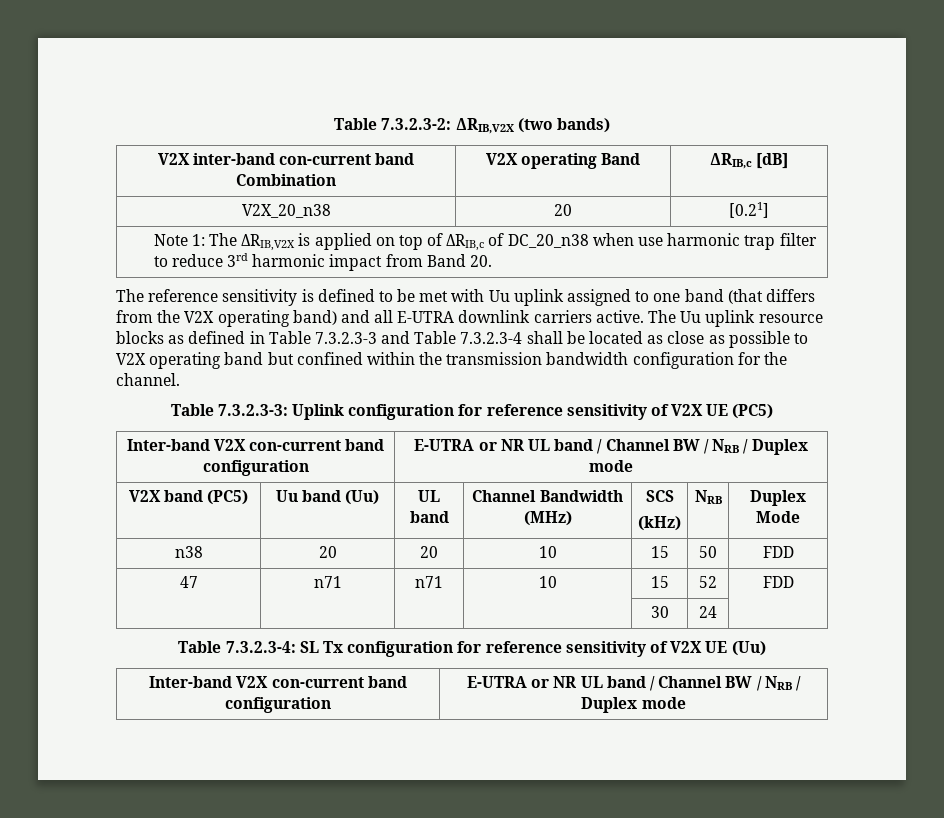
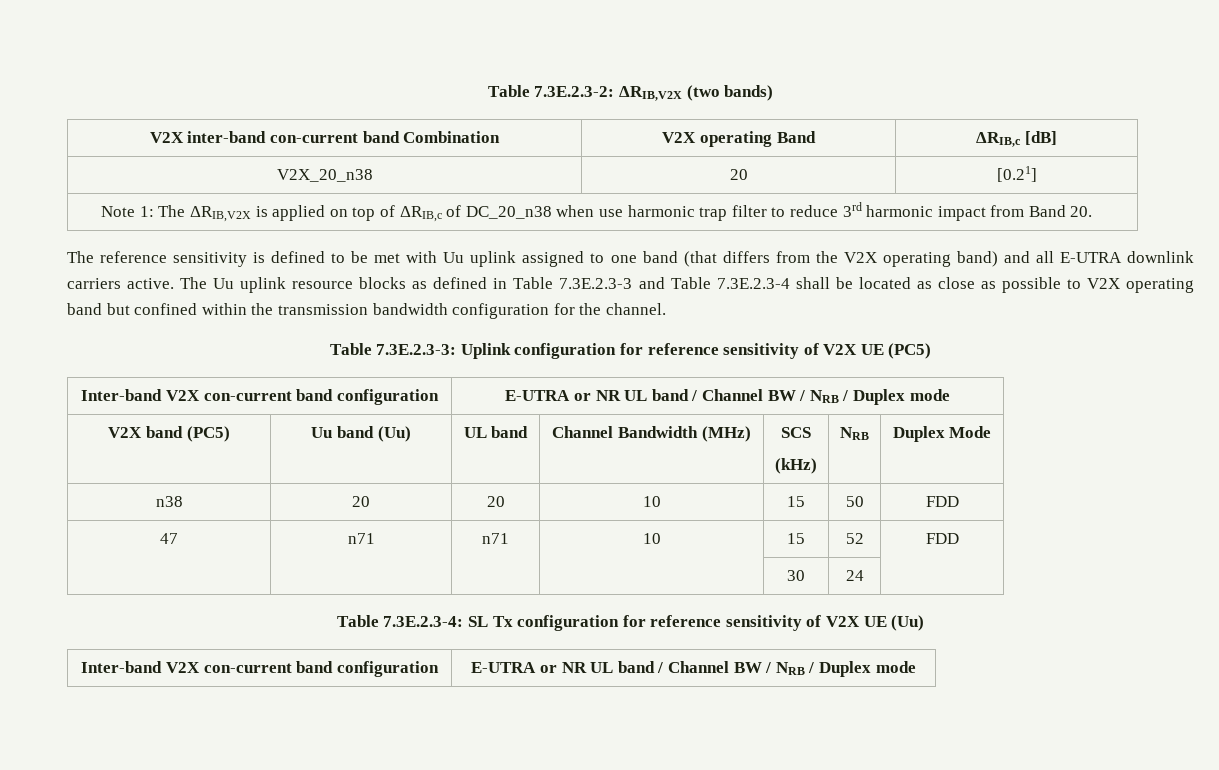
[334,118,452,130] Table 7.3.2.3-2: -> [487,85,615,97] Table 7.3E.2.3-2:
[314,332,377,344] 7.3.2.3-3 -> [559,278,633,289] 7.3E.2.3-3
[460,332,523,344] 7.3.2.3-4 -> [716,278,790,289] 7.3E.2.3-4
[217,404,288,416] 7.3.2.3-3: -> [376,344,457,355] 7.3E.2.3-3:
[225,641,296,653] 7.3.2.3-4: -> [383,616,464,627] 7.3E.2.3-4:

